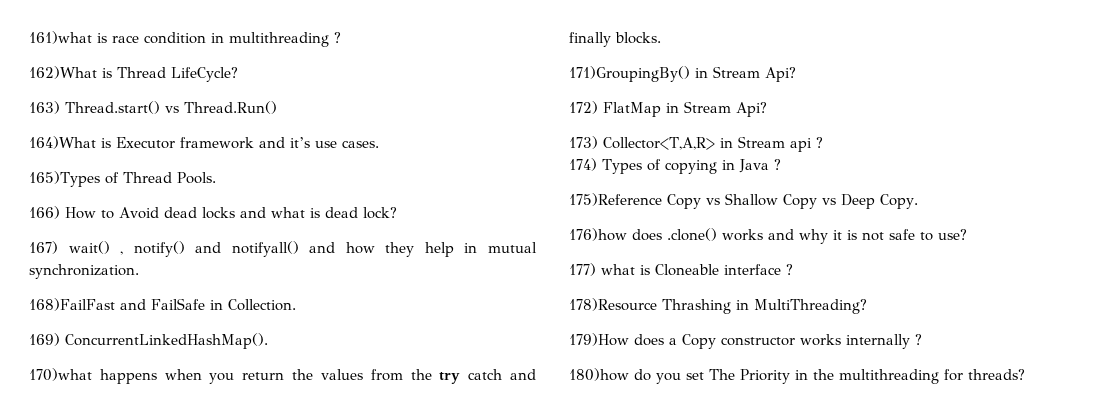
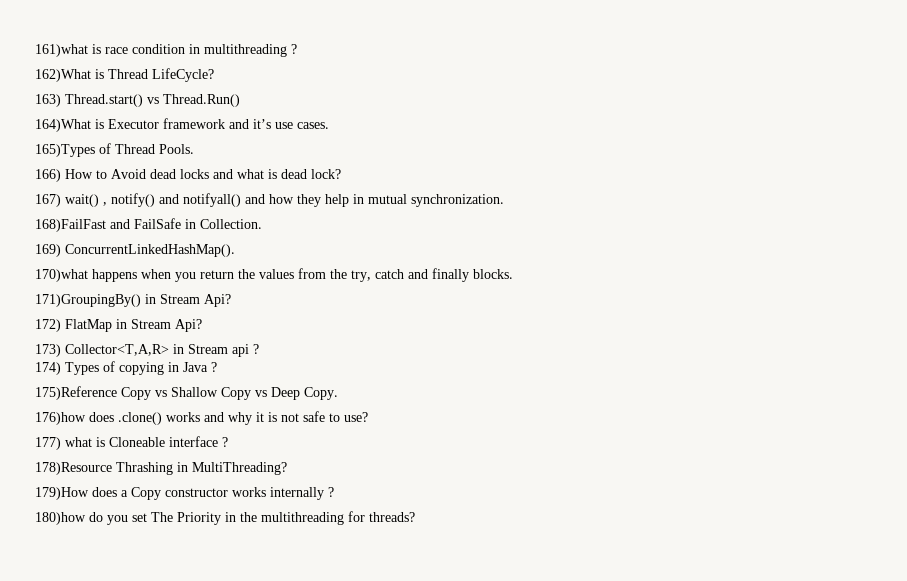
[439,372,461,384] try -> [351,270,371,282] try,

